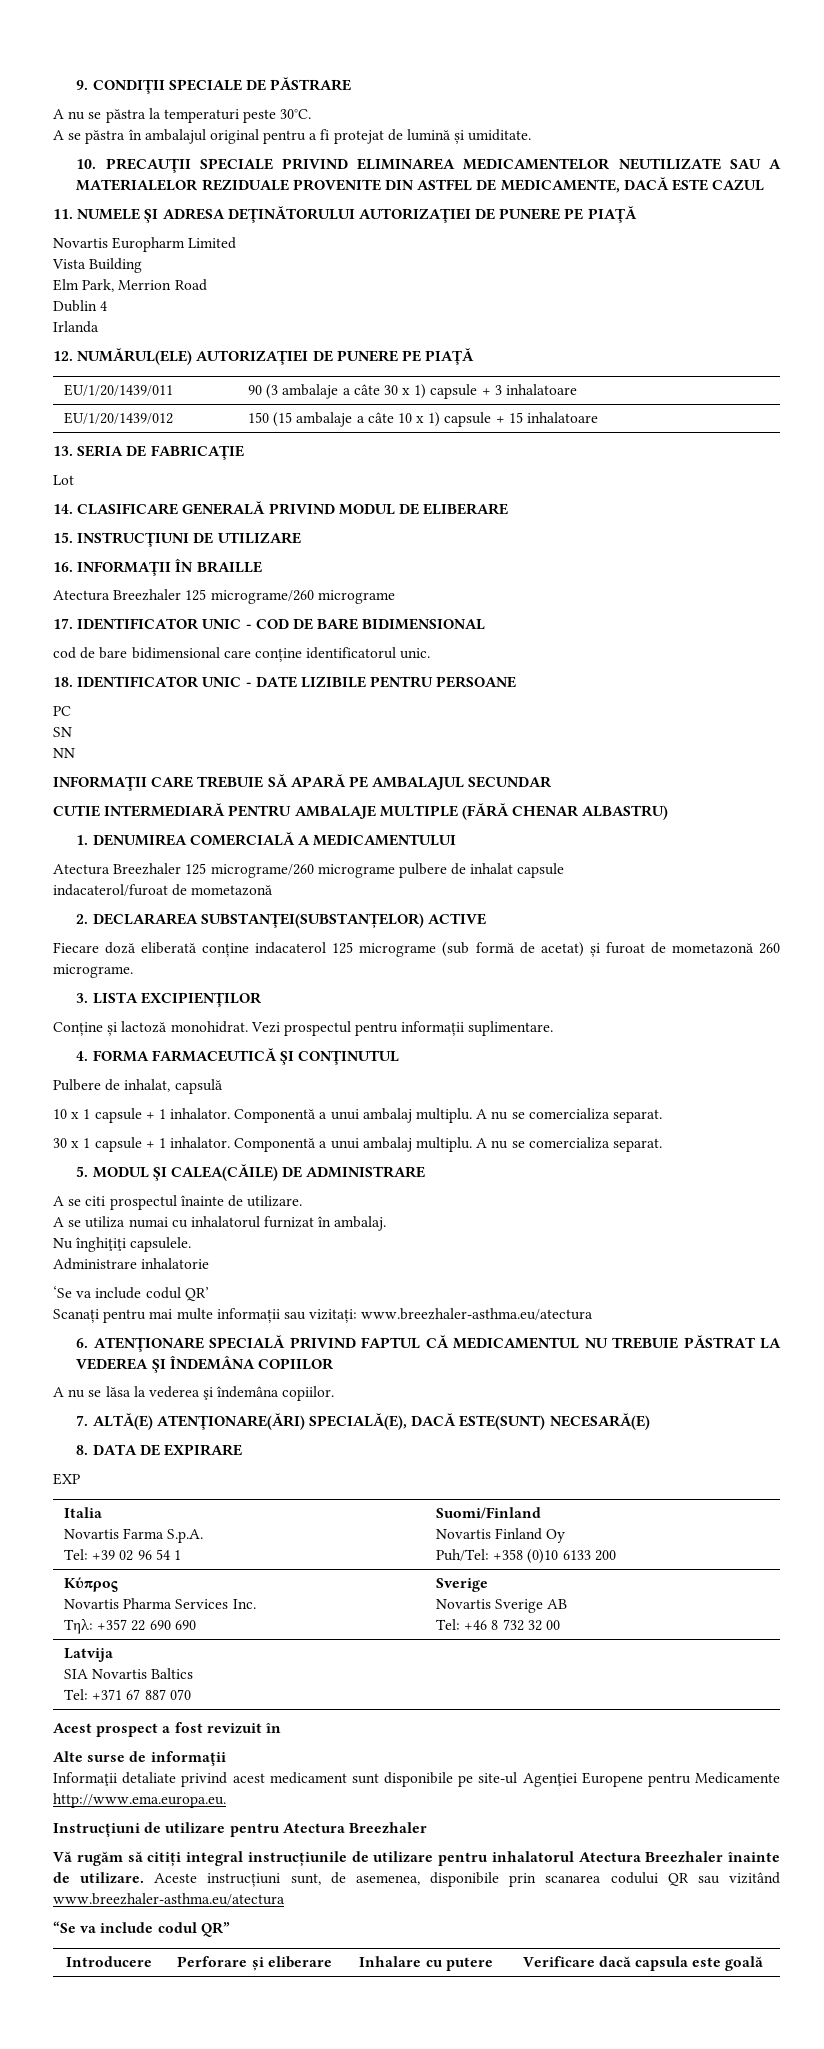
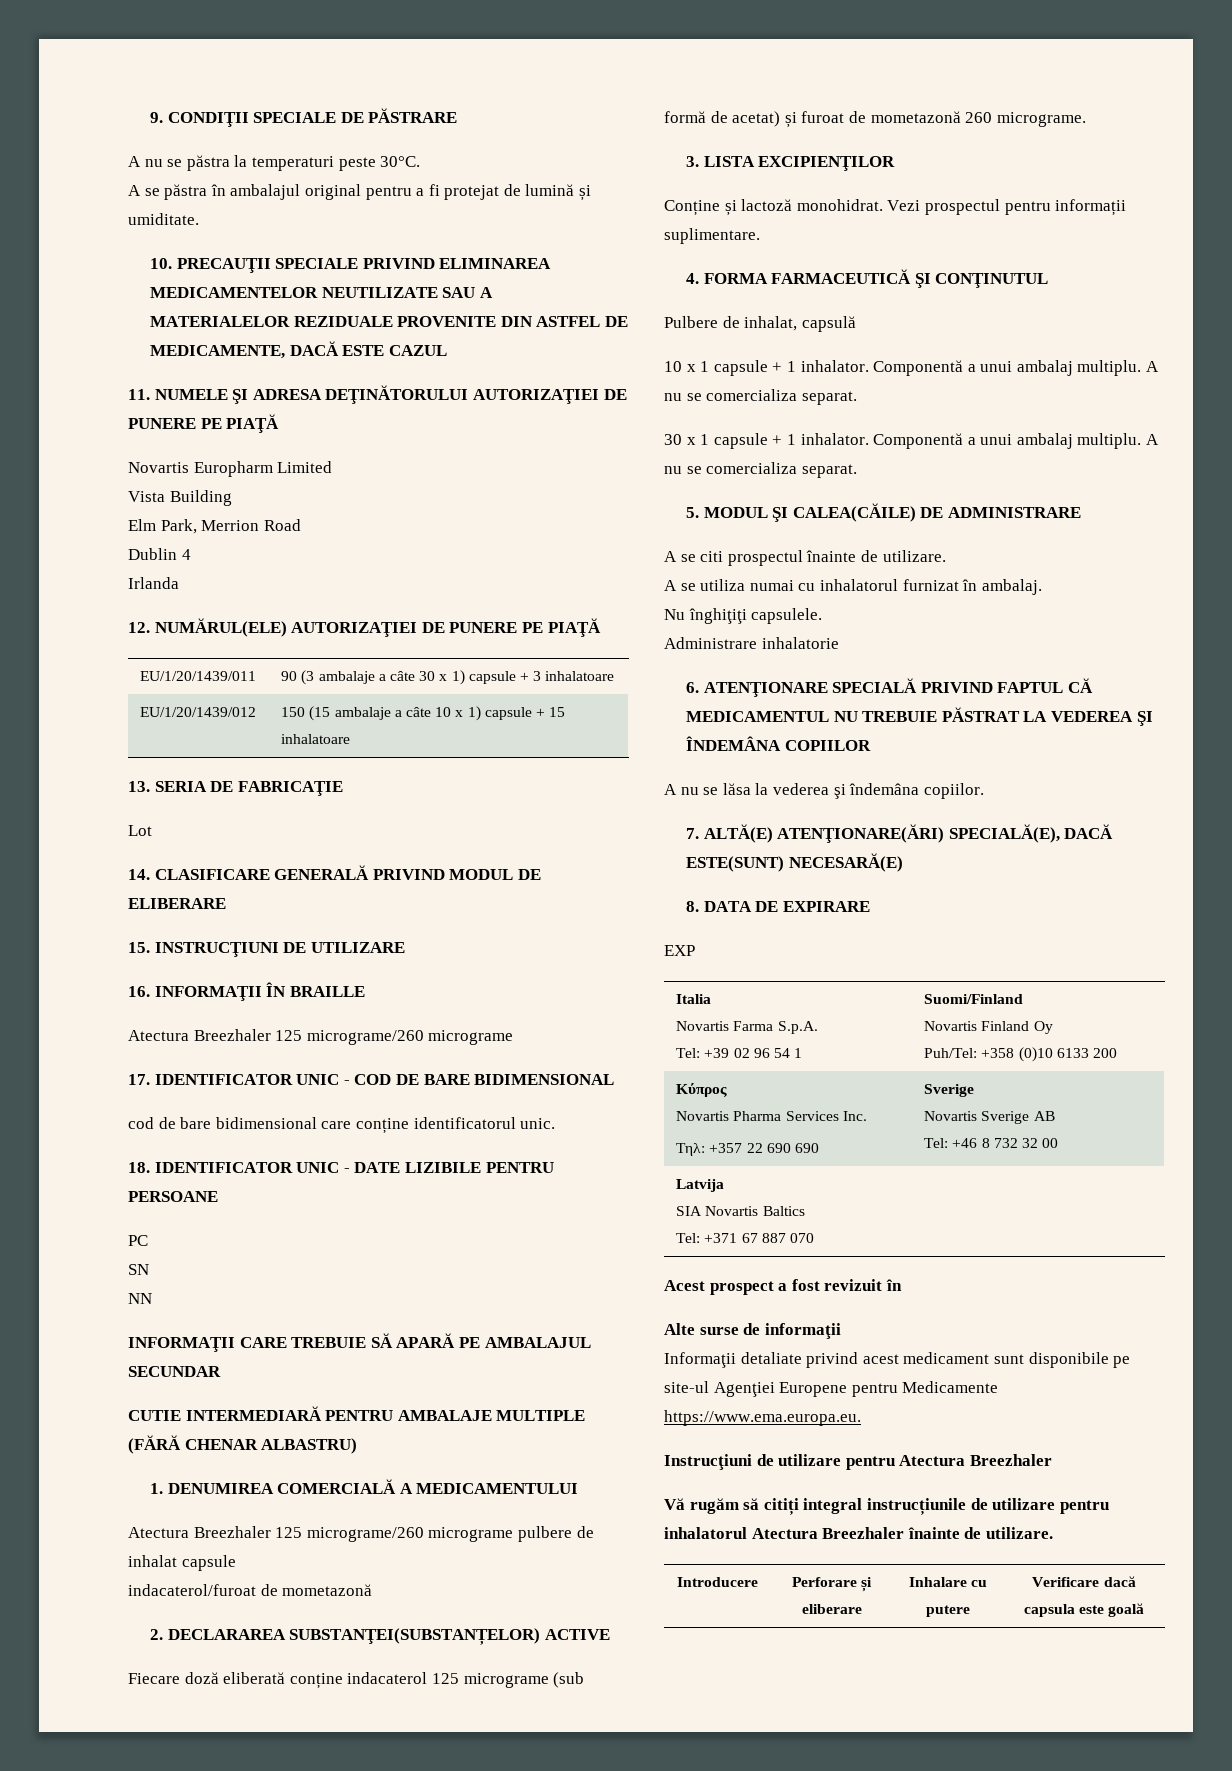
[53,1286,209,1301] [53,1308,594,1323] // ‘Se va include codul QR’ // Scanați pentru mai multe informații sau vizitați: www.breezhaler-asthma.eu/atectura -> (839, 643) none
[53,1793,226,1808] http://www.ema.europa.eu. -> [664,1410,861,1426] https://www.ema.europa.eu.
[154,1872,780,1887] [53,1893,285,1905] [53,1921,230,1937] Aceste instrucțiuni sunt, de asemenea, disponibile prin scanarea codului QR sau vizitând www.breezhaler-asthma.eu/atectura // “Se va include codul QR” -> (1053, 1533) none

